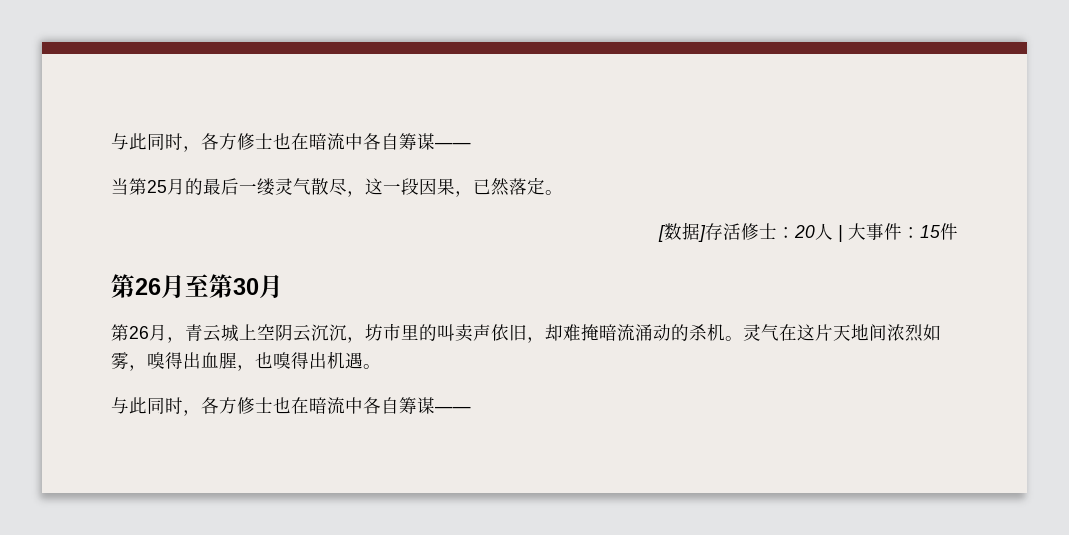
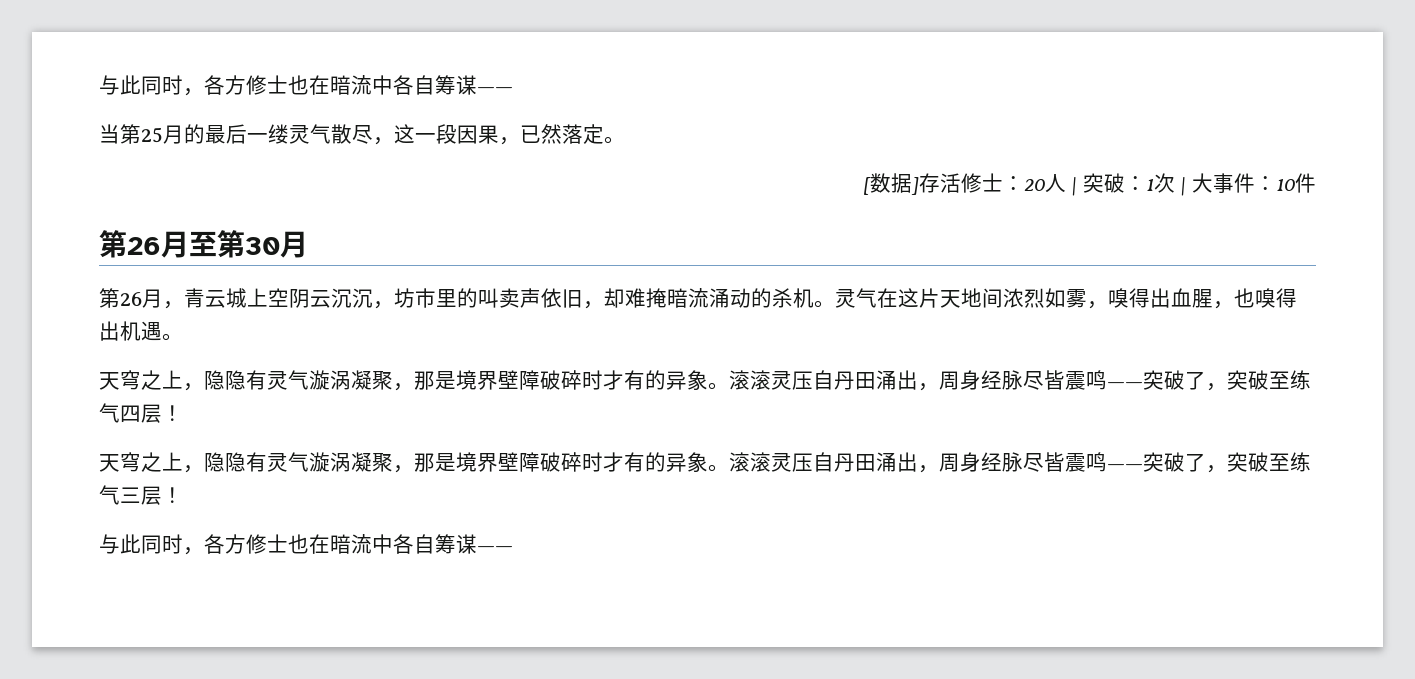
(843, 233) none -> [1082,173,1187,196] 突破：1次 |
[920,225,940,238] 15 -> [1276,179,1295,191] 10
(381, 366) none -> [99,370,1311,391] [99,403,183,423] [99,452,1311,473] [99,485,183,505] // 天穹之上，隐隐有灵气漩涡凝聚，那是境界壁障破碎时才有的异象。滚滚灵压自丹田涌出，周身经脉尽皆震鸣——突破了，突破至练气四层！ // 天穹之上，隐隐有灵气漩涡凝聚，那是境界壁障破碎时才有的异象。滚滚灵压自丹田涌出，周身经脉尽皆震鸣——突破了，突破至练气三层！

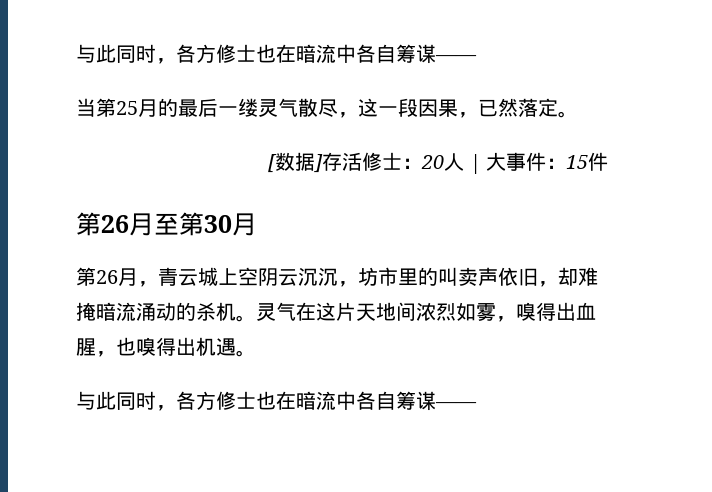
[1082,173,1187,196] 突破：1次 | -> (481, 164) none
[1276,179,1295,191] 10 -> [566,155,588,169] 15
[99,370,1311,391] [99,403,183,423] [99,452,1311,473] [99,485,183,505] // 天穹之上，隐隐有灵气漩涡凝聚，那是境界壁障破碎时才有的异象。滚滚灵压自丹田涌出，周身经脉尽皆震鸣——突破了，突破至练气四层！ // 天穹之上，隐隐有灵气漩涡凝聚，那是境界壁障破碎时才有的异象。滚滚灵压自丹田涌出，周身经脉尽皆震鸣——突破了，突破至练气三层！ -> (256, 353) none

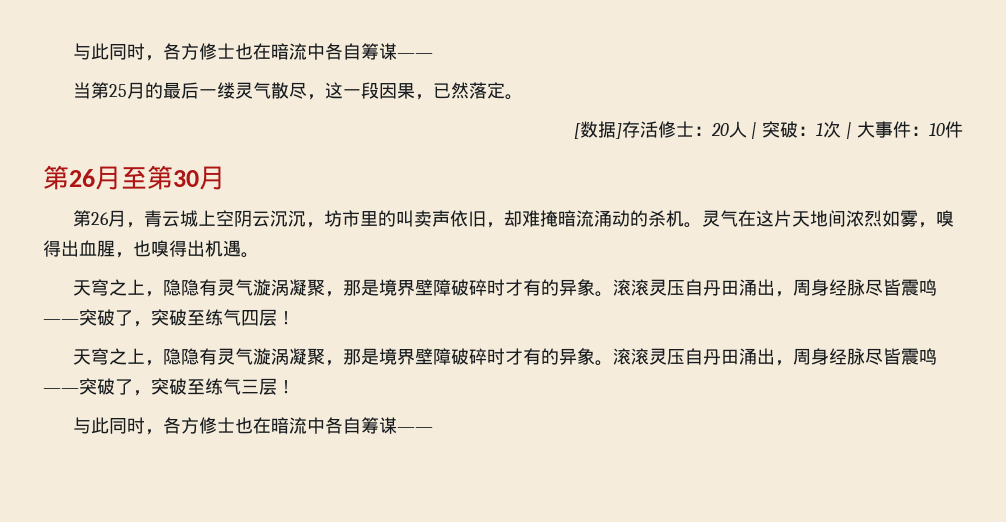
(481, 164) none -> [762,121,853,139] 突破：1次 |
[566,155,588,169] 15 -> [929,123,945,136] 10
(256, 353) none -> [72,279,937,297] [43,309,295,327] [72,348,937,366] [43,378,295,396] // 天穹之上，隐隐有灵气漩涡凝聚，那是境界壁障破碎时才有的异象。滚滚灵压自丹田涌出，周身经脉尽皆震鸣——突破了，突破至练气四层！ // 天穹之上，隐隐有灵气漩涡凝聚，那是境界壁障破碎时才有的异象。滚滚灵压自丹田涌出，周身经脉尽皆震鸣——突破了，突破至练气三层！

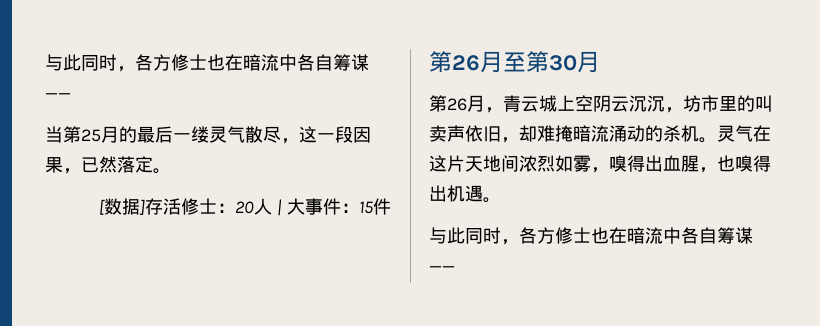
[762,121,853,139] 突破：1次 | -> (283, 207) none
[929,123,945,136] 10 -> [359,201,373,214] 15
[72,279,937,297] [43,309,295,327] [72,348,937,366] [43,378,295,396] // 天穹之上，隐隐有灵气漩涡凝聚，那是境界壁障破碎时才有的异象。滚滚灵压自丹田涌出，周身经脉尽皆震鸣——突破了，突破至练气四层！ // 天穹之上，隐隐有灵气漩涡凝聚，那是境界壁障破碎时才有的异象。滚滚灵压自丹田涌出，周身经脉尽皆震鸣——突破了，突破至练气三层！ -> (501, 200) none

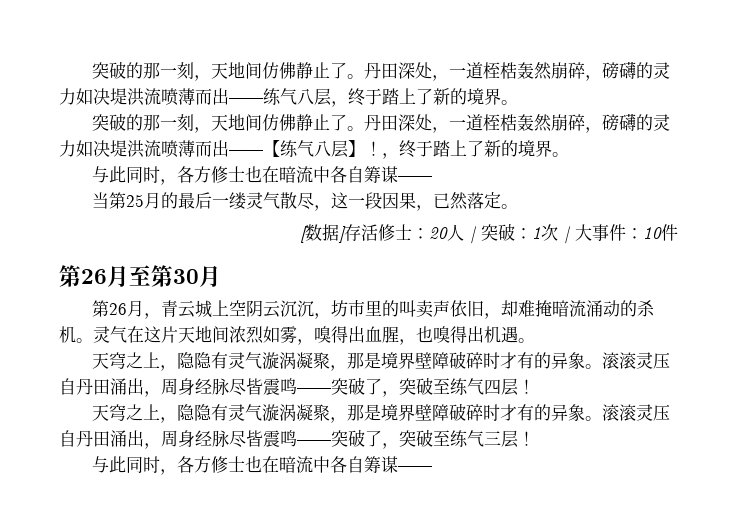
(45, 62) none -> [91,61,670,81] [59,88,518,107] [91,113,670,133] [59,140,569,159] 突破的那一刻，天地间仿佛静止了。丹田深处，一道桎梏轰然崩碎，磅礴的灵力如决堤洪流喷薄而出——练气八层，终于踏上了新的境界。 // 突破的那一刻，天地间仿佛静止了。丹田深处，一道桎梏轰然崩碎，磅礴的灵力如决堤洪流喷薄而出——【练气八层】！，终于踏上了新的境界。 //
(283, 207) none -> [481,223,571,244] 突破：1次 |
[359,201,373,214] 15 -> [643,227,662,239] 10
(501, 200) none -> [91,351,670,371] [59,377,535,397] [91,403,670,423] [59,429,535,449] // 天穹之上，隐隐有灵气漩涡凝聚，那是境界壁障破碎时才有的异象。滚滚灵压自丹田涌出，周身经脉尽皆震鸣——突破了，突破至练气四层！ // 天穹之上，隐隐有灵气漩涡凝聚，那是境界壁障破碎时才有的异象。滚滚灵压自丹田涌出，周身经脉尽皆震鸣——突破了，突破至练气三层！

